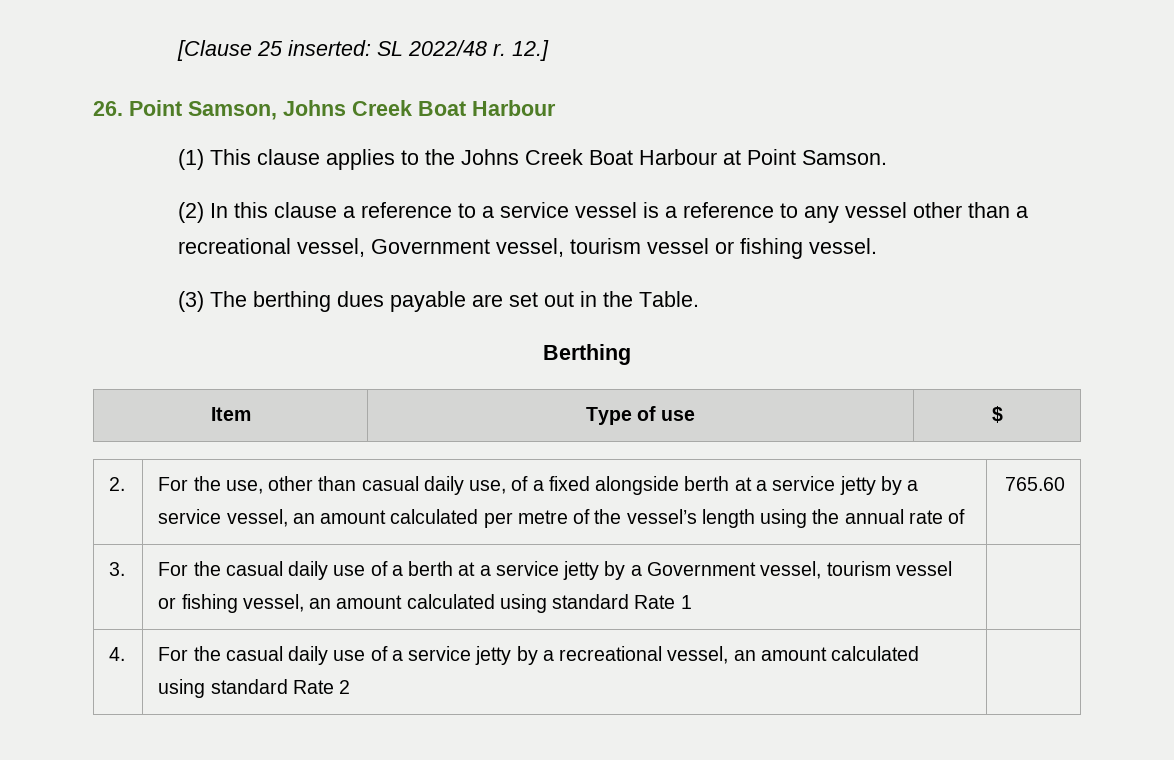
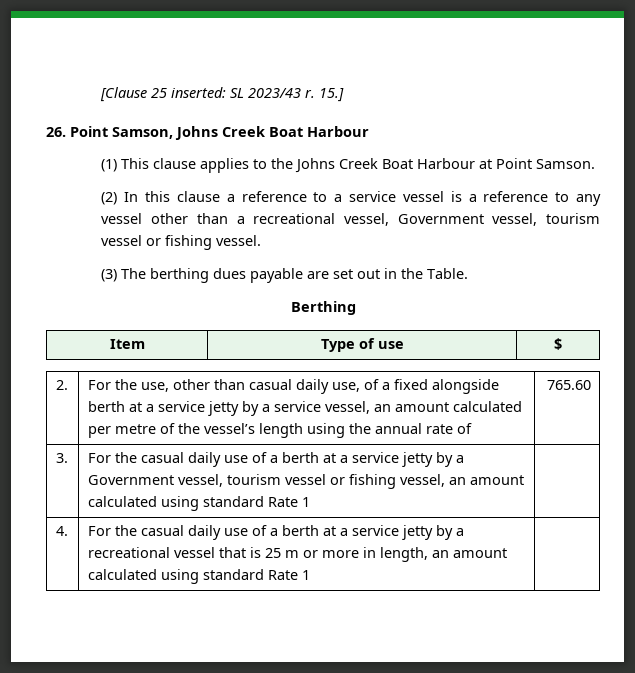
[407,40,549,61] 2022/48 r. 12.] -> [248,88,345,102] 2023/43 r. 15.]
(403, 655) none -> [281,525,348,536] berth at a
[667,646,920,664] [158,679,351,698] vessel, an amount calculated using standard Rate 2 -> [173,547,507,562] [87,569,310,584] vessel that is 25 m or more in length, an amount calculated using standard Rate 1

